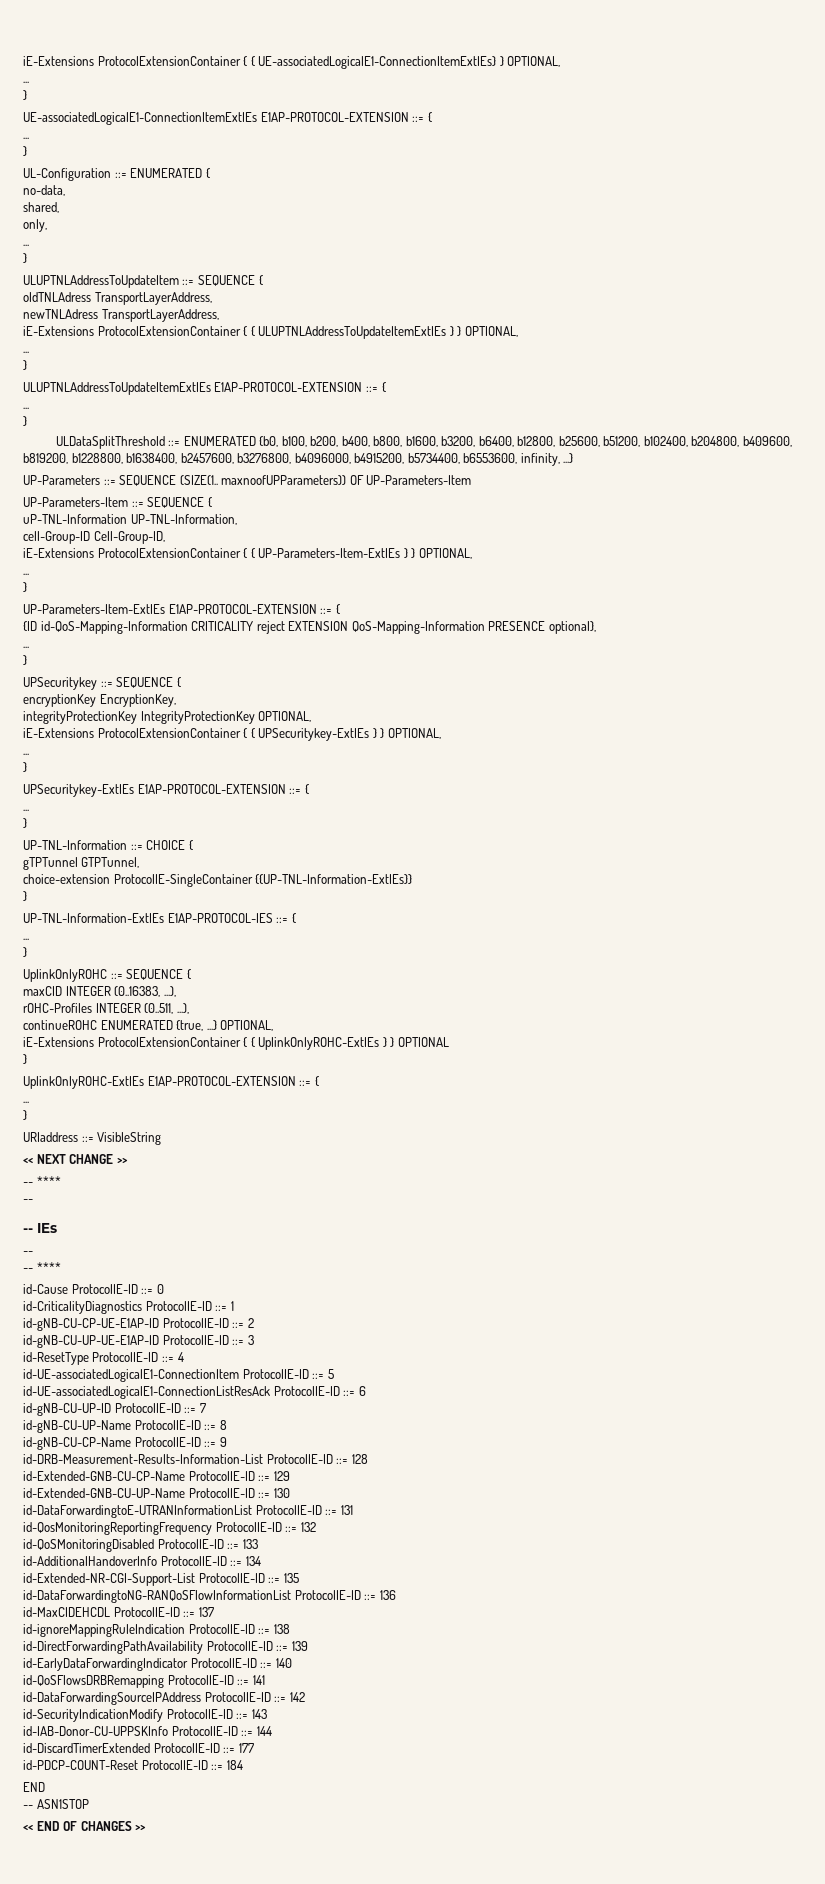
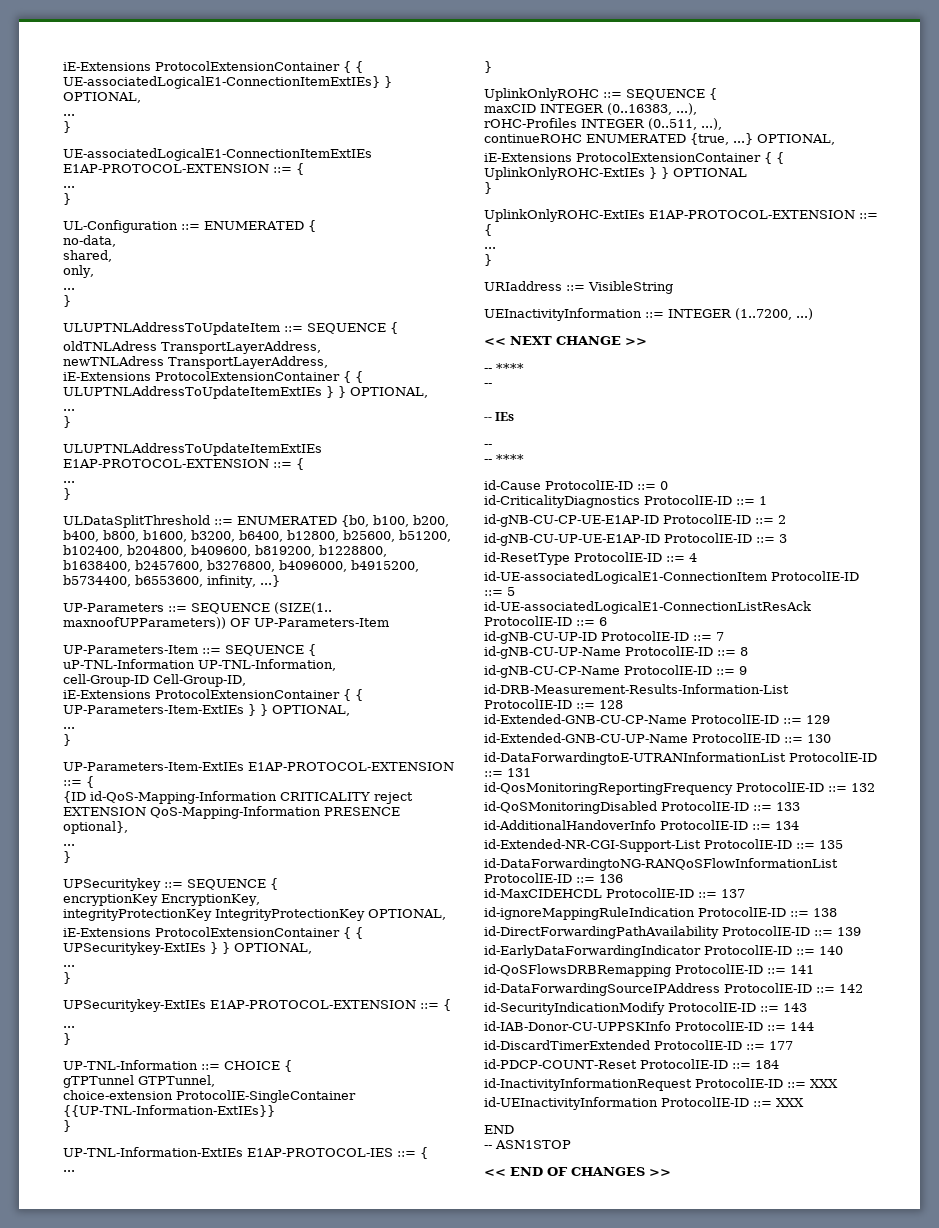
(162, 1138) none -> [484,308,813,321] // UEInactivityInformation ::= INTEGER (1..7200, ...)
(243, 1765) none -> [484,1078,838,1091] [484,1097,804,1110] // id-InactivityInformationRequest ProtocolIE-ID ::= XXX // id-UEInactivityInformation ProtocolIE-ID ::= XXX

